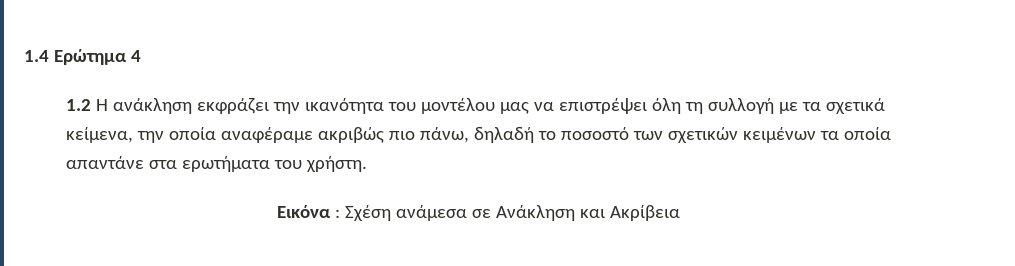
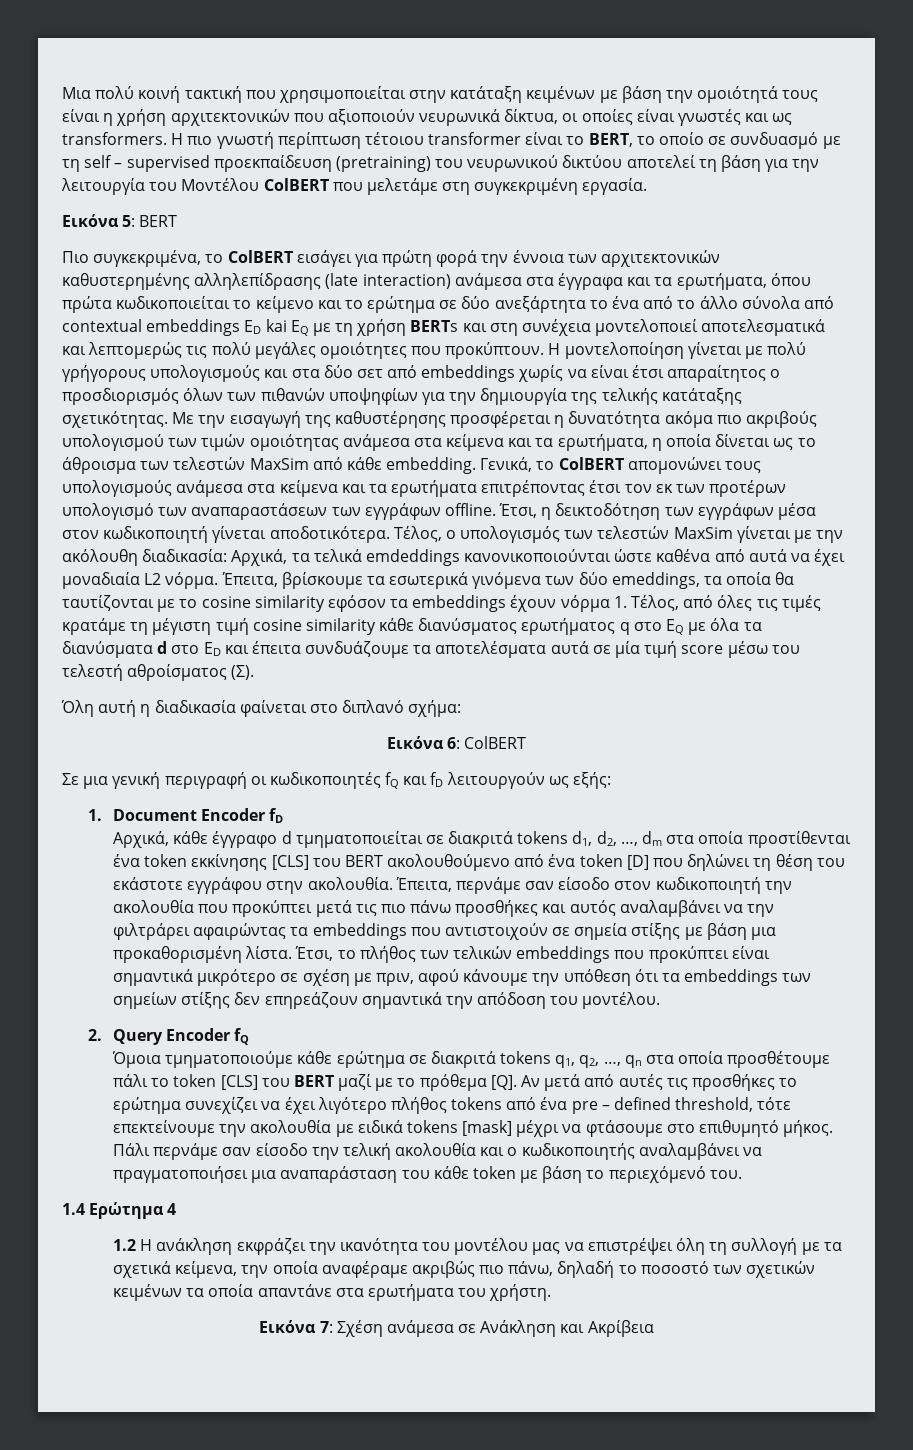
(24, 56) none -> [62,86,819,103] [62,109,793,126] [62,132,841,149] [62,155,820,172] [61,178,648,195] [62,214,178,227] [62,250,721,267] [62,273,811,290] [62,296,834,313] [62,319,826,336] [62,342,807,359] [62,365,781,382] [62,388,742,405] [62,411,818,428] [62,434,816,451] [62,457,762,474] [62,480,787,497] [62,503,817,520] [62,526,844,543] [62,549,846,566] [62,572,795,589] [62,595,821,612] [62,618,762,635] [62,641,800,658] [62,664,255,681] [61,700,462,717] [386,736,527,749] [62,772,612,789] [87,808,284,823] [113,831,851,848] [113,854,845,871] [113,877,792,894] [113,900,775,917] [113,923,777,940] [113,946,770,963] [113,969,812,986] [113,992,661,1009] [87,1028,250,1045] [112,1051,831,1068] [113,1074,798,1091] [113,1097,792,1114] [113,1120,834,1137] [113,1143,763,1160] [113,1166,742,1183] Μια πολύ κοινή τακτική που χρησιμοποιείται στην κατάταξη κειμένων με βάση την ομοιότητά τους είναι η χρήση αρχιτεκτονικών που αξιοποιούν νευρωνικά δίκτυα, οι οποίες είναι γνωστές και ως transformers. Η πιο γνωστή περίπτωση τέτοιου transformer είναι το BERT, το οποίο σε συνδυασμό με τη self – supervised προεκπαίδευση (pretraining) του νευρωνικού δικτύου αποτελεί τη βάση για την λειτουργία του Μοντέλου ColBERT που μελετάμε στη συγκεκριμένη εργασία. // Εικόνα 5: BERT // Πιο συγκεκριμένα, το ColBERT εισάγει για πρώτη φορά την έννοια των αρχιτεκτονικών καθυστερημένης αλληλεπίδρασης (late interaction) ανάμεσα στα έγγραφα και τα ερωτήματα, όπου πρώτα κωδικοποιείται το κείμενο και το ερώτημα σε δύο ανεξάρτητα το ένα από το άλλο σύνολα από contextual embeddings ED kai EQ με τη χρήση BERTs και στη συνέχεια μοντελοποιεί αποτελεσματικά και λεπτομερώς τις πολύ μεγάλες ομοιότητες που προκύπτουν. H μοντελοποίηση γίνεται με πολύ γρήγορους υπολογισμούς και στα δύο σετ από embeddings χωρίς να είναι έτσι απαραίτητος ο προσδιορισμός όλων των πιθανών υποψηφίων για την δημιουργία της τελικής κατάταξης σχετικότητας. Με την εισαγωγή της καθυστέρησης προσφέρεται η δυνατότητα ακόμα πιο ακριβούς υπολογισμού των τιμών ομοιότητας ανάμεσα στα κείμενα και τα ερωτήματα, η οποία δίνεται ως το άθροισμα των τελεστών MaxSim από κάθε embedding. Γενικά, το ColBERT απομονώνει τους υπολογισμούς ανάμεσα στα κείμενα και τα ερωτήματα επιτρέποντας έτσι τον εκ των προτέρων υπολογισμό των αναπαραστάσεων των εγγράφων offline. Έτσι, η δεικτοδότηση των εγγράφων μέσα στον κωδικοποιητή γίνεται αποδοτικότερα. Τέλος, ο υπολογισμός των τελεστών MaxSim γίνεται με την ακόλουθη διαδικασία: Αρχικά, τα τελικά emdeddings κανονικοποιούνται ώστε καθένα από αυτά να έχει μοναδιαία L2 νόρμα. Έπειτα, βρίσκουμε τα εσωτερικά γινόμενα των δύο emeddings, τα οποία θα ταυτίζονται με το cosine similarity εφόσον τα embeddings έχουν νόρμα 1. Τέλος, από όλες τις τιμές κρατάμε τη μέγιστη τιμή cosine similarity κάθε διανύσματος ερωτήματος q στο EQ με όλα τα διανύσματα d στο ED και έπειτα συνδυάζουμε τα αποτελέσματα αυτά σε μία τιμή score μέσω του τελεστή αθροίσματος (Σ). // Όλη αυτή η διαδικασία φαίνεται στο διπλανό σχήμα: // Εικόνα 6: ColBERT // Σε μια γενική περιγραφή οι κωδικοποιητές fQ και fD λειτουργούν ως εξής: // 1. Document Encoder fD // Αρχικά, κάθε έγγραφο d τμηματοποιείτaι σε διακριτά tokens d1, d2, …, dm στα οποία προστίθενται ένα token εκκίνησης [CLS] του BERT ακολουθούμενο από ένα token [D] που δηλώνει τη θέση του εκάστοτε εγγράφου στην ακολουθία. Έπειτα, περνάμε σαν είσοδο στον κωδικοποιητή την ακολουθία που προκύπτει μετά τις πιο πάνω προσθήκες και αυτός αναλαμβάνει να την φιλτράρει αφαιρώντας τα embeddings που αντιστοιχούν σε σημεία στίξης με βάση μια προκαθορισμένη λίστα. Έτσι, το πλήθος των τελικών embeddings που προκύπτει είναι σημαντικά μικρότερο σε σχέση με πριν, αφού κάνουμε την υπόθεση ότι τα embeddings των σημείων στίξης δεν επηρεάζουν σημαντικά την απόδοση του μοντέλου. // 2. Query Encoder fQ // Όμοια τμημaτοποιούμε κάθε ερώτημα σε διακριτά tokens q1, q2, …, qn στα οποία προσθέτουμε πάλι το token [CLS] του BERT μαζί με το πρόθεμα [Q]. Αν μετά από αυτές τις προσθήκες το ερώτημα συνεχίζει να έχει λιγότερο πλήθος tokens από ένα pre – defined threshold, τότε επεκτείνουμε την ακολουθία με ειδικά tokens [mask] μέχρι να φτάσουμε στο επιθυμητό μήκος. Πάλι περνάμε σαν είσοδο την τελική ακολουθία και ο κωδικοποιητής αναλαμβάνει να πραγματοποιήσει μια αναπαράσταση του κάθε token με βάση το περιεχόμενό του. //
[335,209,341,218] : -> [319,1321,333,1333] 7:

